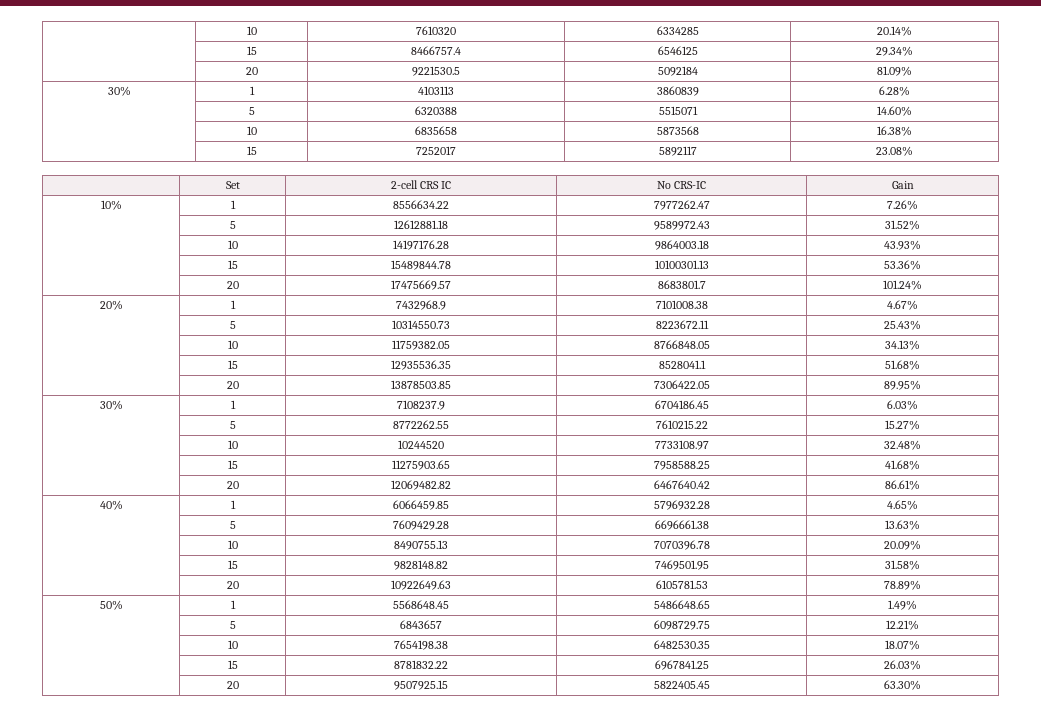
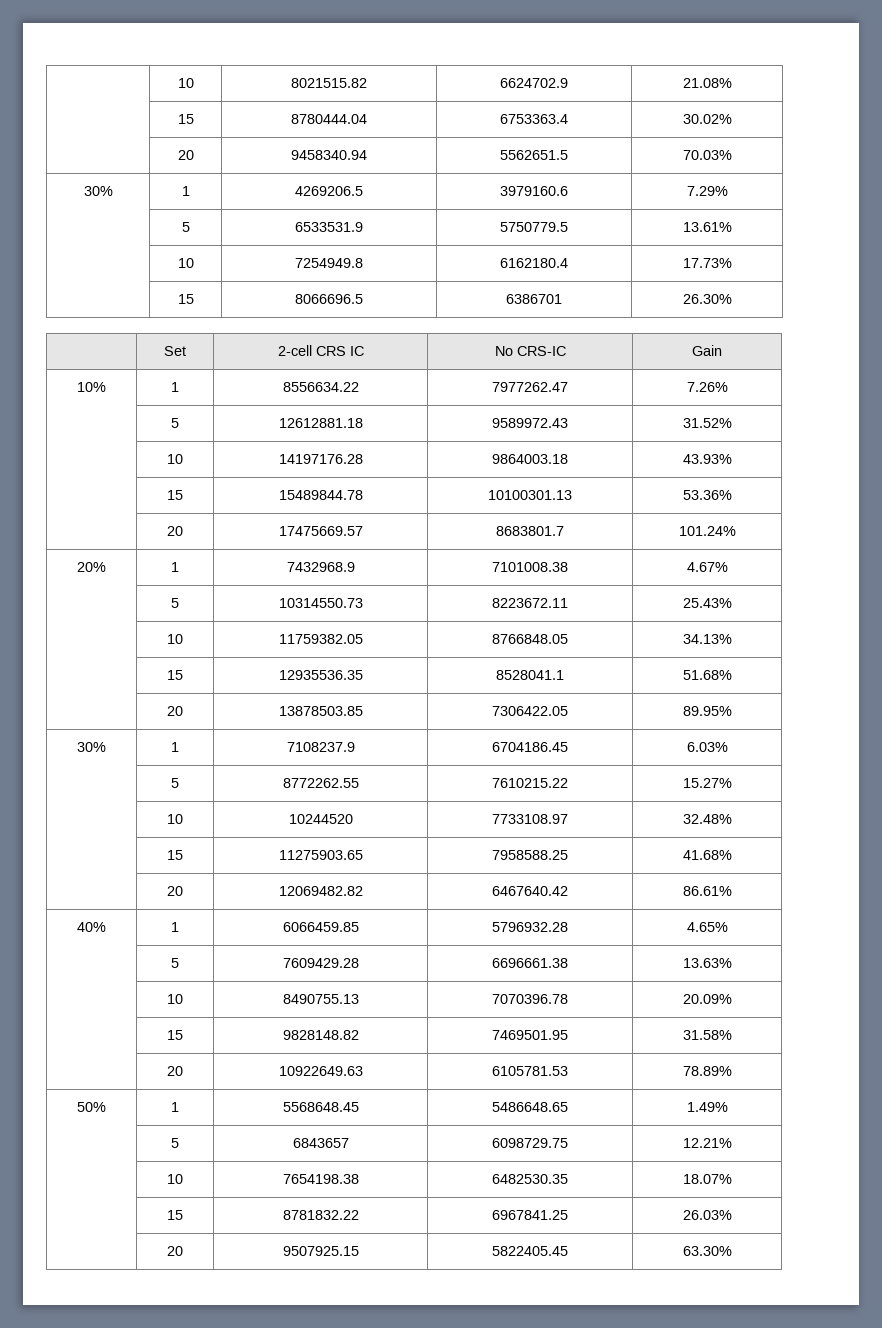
[246,26,257,35] [416,26,456,35] [656,26,699,35] [877,26,912,36] [246,46,257,55] [411,46,461,55] [657,46,698,55] [876,46,913,56] [245,67,258,75] [412,66,460,76] [657,66,698,76] [877,66,912,76] [107,86,131,96] [249,86,255,95] [418,86,454,95] [656,86,699,96] [879,86,910,96] [248,107,255,115] [415,106,457,115] [658,106,698,115] [877,106,912,116] [246,126,257,135] [415,126,457,135] [656,126,699,135] [877,126,912,136] [246,146,257,155] [416,146,456,155] [658,146,697,156] [876,146,913,156] | 10 | 7610320 | 6334285 | 20.14% // | 15 | 8466757.4 | 6546125 | 29.34% // | 20 | 9221530.5 | 5092184 | 81.09% // 30% | 1 | 4103113 | 3860839 | 6.28% // | 5 | 6320388 | 5515071 | 14.60% // | 10 | 6835658 | 5873568 | 16.38% // | 15 | 7252017 | 5892117 | 23.08% -> [177,78,194,88] [291,78,367,88] [500,78,568,88] [682,78,732,88] [177,114,194,124] [291,114,367,124] [500,114,568,124] [682,114,732,124] [177,150,194,160] [291,150,367,160] [500,150,568,160] [682,150,732,160] [83,186,113,196] [181,186,190,196] [295,186,363,196] [500,186,568,196] [686,186,728,196] [181,222,190,232] [295,222,363,232] [500,222,568,232] [682,222,732,232] [177,258,194,268] [295,258,363,268] [500,258,568,268] [682,258,732,268] [177,294,194,304] [295,294,363,304] [506,294,562,304] [682,294,732,304] | 10 | 8021515.82 | 6624702.9 | 21.08% // | 15 | 8780444.04 | 6753363.4 | 30.02% // | 20 | 9458340.94 | 5562651.5 | 70.03% // 30% | 1 | 4269206.5 | 3979160.6 | 7.29% // | 5 | 6533531.9 | 5750779.5 | 13.61% // | 10 | 7254949.8 | 6162180.4 | 17.73% // | 15 | 8066696.5 | 6386701 | 26.30%

